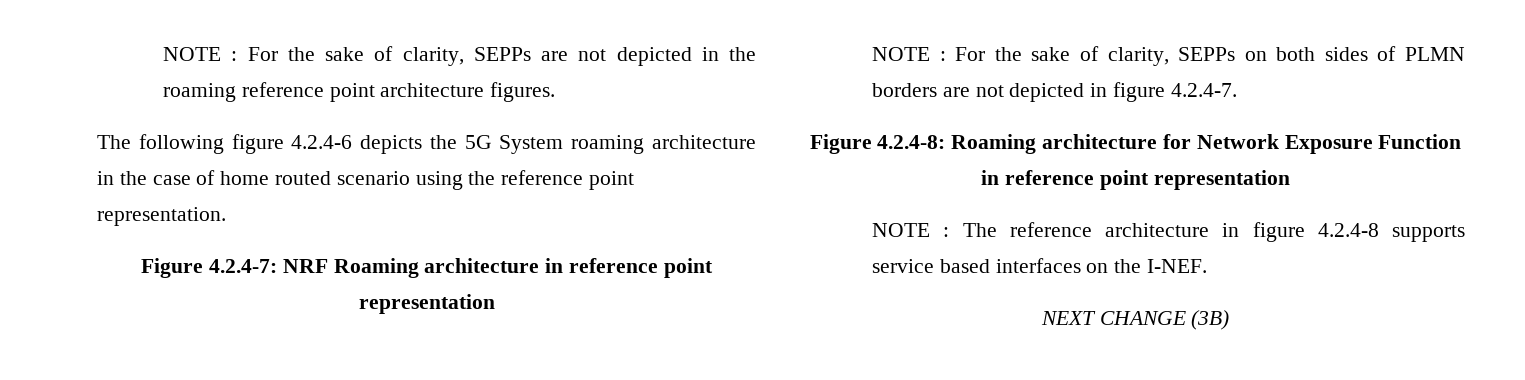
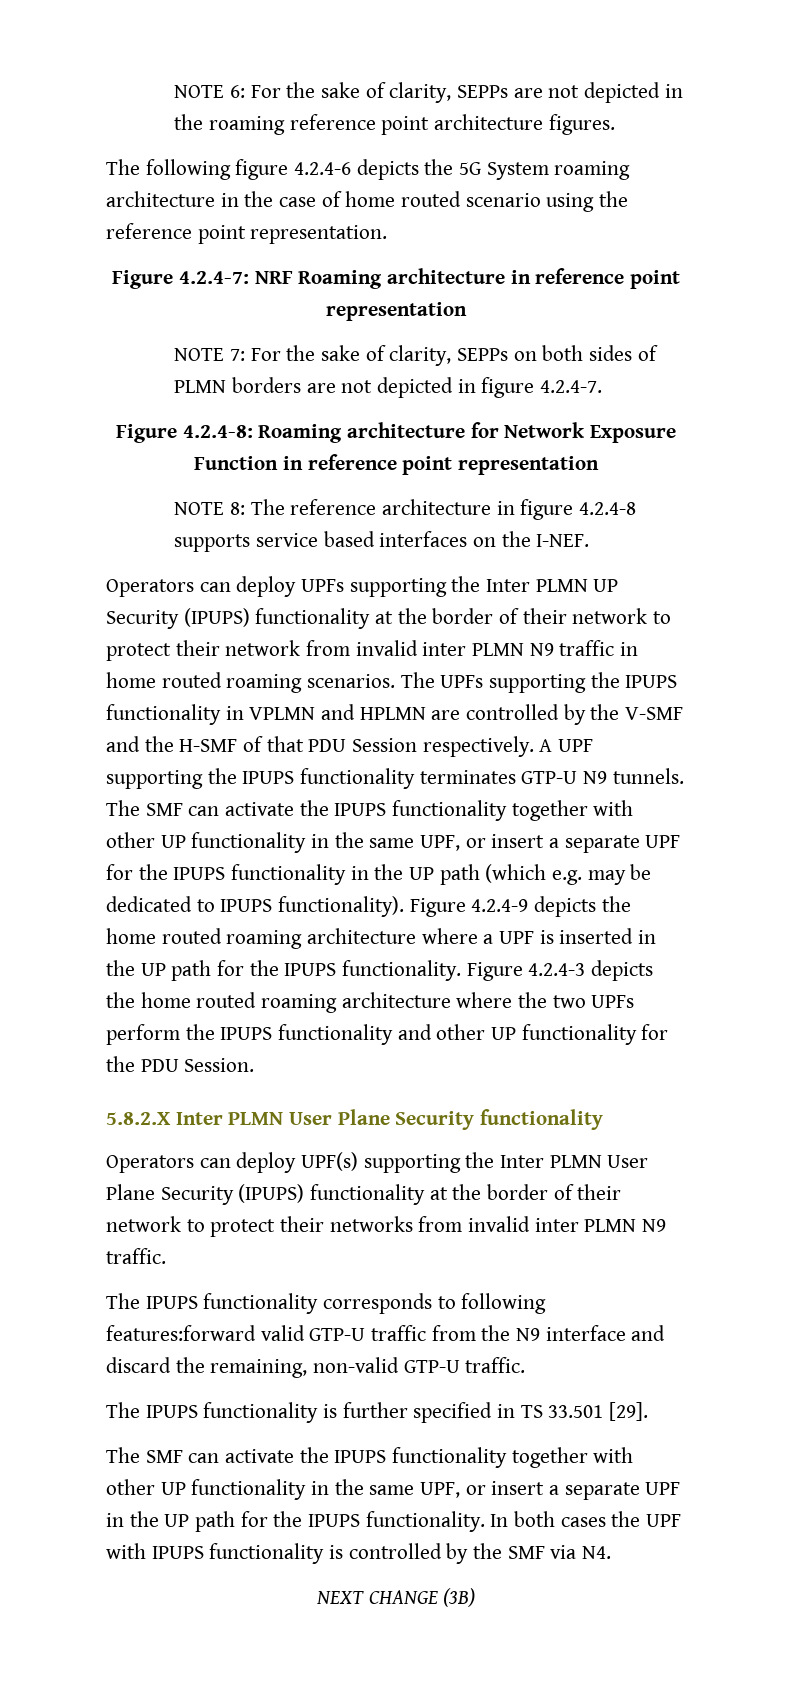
[163,47,238,61] NOTE : -> [174,85,245,98] NOTE 6:
[939,51,946,61] : -> [229,349,245,361] 7:
[943,227,950,237] : -> [229,502,245,515] 8:
(1208, 266) none -> [106,576,619,597] [106,608,672,629] [106,640,639,661] [106,672,678,693] [106,704,684,725] [106,736,594,757] [106,768,684,789] [106,800,634,821] [106,832,681,853] [106,864,652,885] [106,896,631,917] [106,928,657,949] [106,960,654,981] [106,992,635,1013] [106,1024,669,1045] [106,1056,255,1072] [106,1109,604,1130] [106,1152,649,1173] [106,1184,622,1205] [106,1216,667,1237] [106,1248,166,1264] [106,1293,547,1314] [106,1325,666,1341] [106,1357,526,1378] [106,1402,649,1423] [106,1447,634,1468] [106,1479,681,1500] [106,1511,682,1532] [106,1543,612,1564] // Operators can deploy UPFs supporting the Inter PLMN UP Security (IPUPS) functionality at the border of their network to protect their network from invalid inter PLMN N9 traffic in home routed roaming scenarios. The UPFs supporting the IPUPS functionality in VPLMN and HPLMN are controlled by the V-SMF and the H-SMF of that PDU Session respectively. A UPF supporting the IPUPS functionality terminates GTP-U N9 tunnels. The SMF can activate the IPUPS functionality together with other UP functionality in the same UPF, or insert a separate UPF for the IPUPS functionality in the UP path (which e.g. may be dedicated to IPUPS functionality). Figure 4.2.4-9 depicts the home routed roaming architecture where a UPF is inserted in the UP path for the IPUPS functionality. Figure 4.2.4-3 depicts the home routed roaming architecture where the two UPFs perform the IPUPS functionality and other UP functionality for the PDU Session. // 5.8.2.X Inter PLMN User Plane Security functionality // Operators can deploy UPF(s) supporting the Inter PLMN User Plane Security (IPUPS) functionality at the border of their network to protect their networks from invalid inter PLMN N9 traffic. // The IPUPS functionality corresponds to following features:forward valid GTP-U traffic from the N9 interface and discard the remaining, non-valid GTP-U traffic. // The IPUPS functionality is further specified in TS 33.501 [29]. // The SMF can activate the IPUPS functionality together with other UP functionality in the same UPF, or insert a separate UPF in the UP path for the IPUPS functionality. In both cases the UPF with IPUPS functionality is controlled by the SMF via N4.

